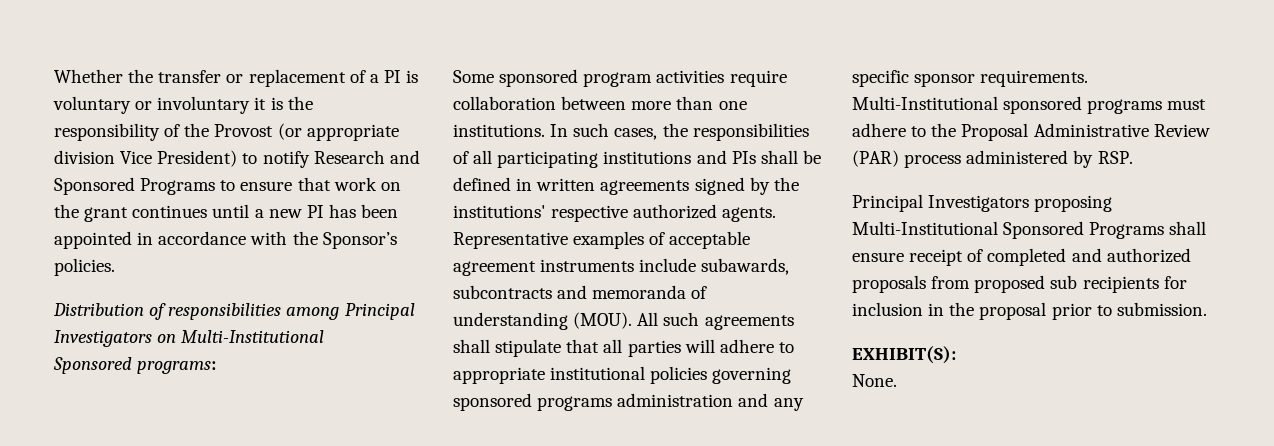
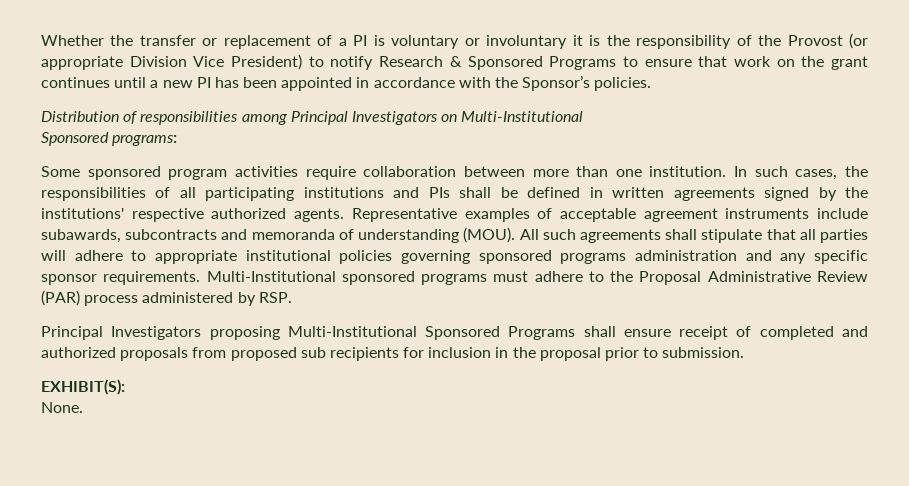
[54,150,115,164] division -> [129,56,187,67] Division
[389,150,420,164] and -> [449,56,462,67] &
[453,124,545,137] institutions. -> [649,166,727,177] institution.

